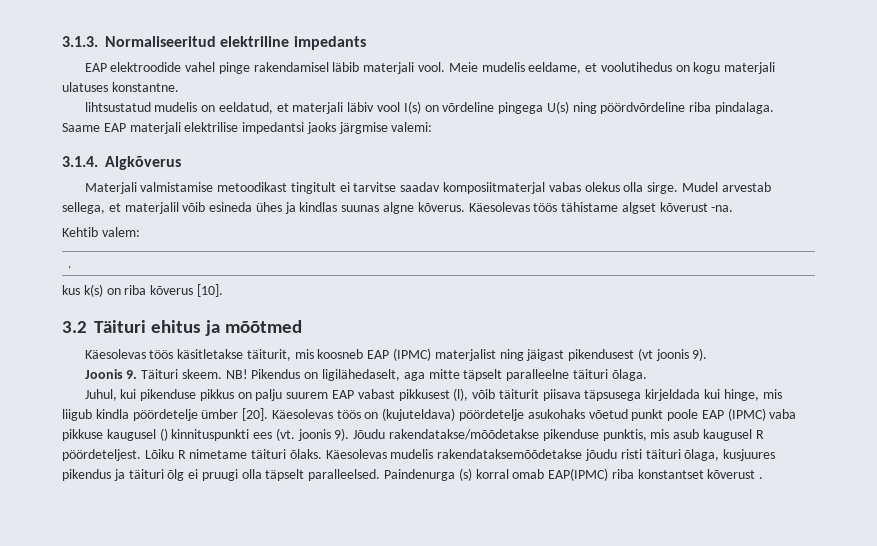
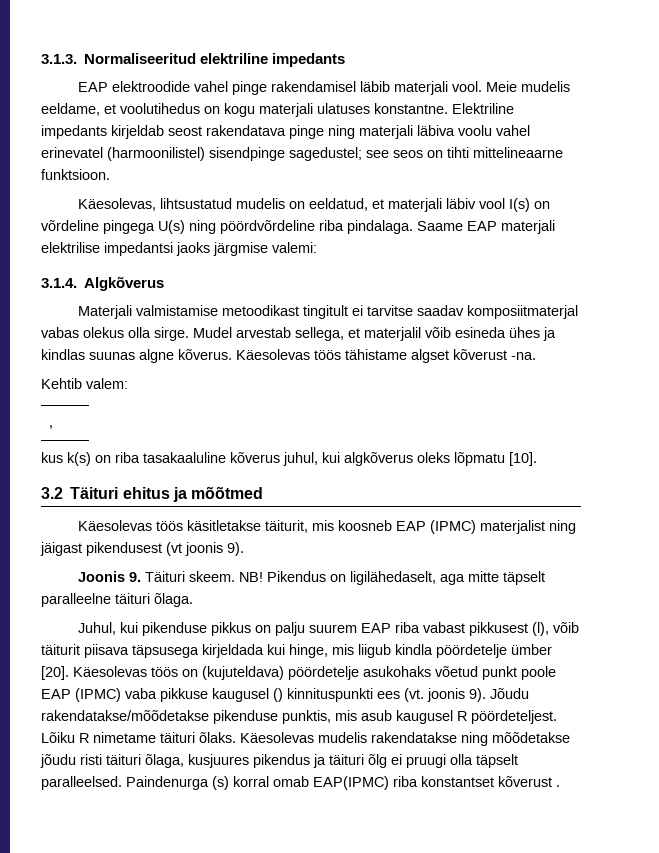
(179, 87) // -> [452,103,514,114] [41,125,530,139] [41,147,563,161] [41,169,110,180] [77,198,156,211] Elektriline impedants kirjeldab seost rakendatava pinge ning materjali läbiva voolu vahel erinevatel (harmoonilistel) sisendpinge sagedustel; see seos on tihti mittelineaarne funktsioon. // Käesolevas,
[150,285,194,295] kõverus -> [143,452,505,466] tasakaaluline kõverus juhul, kui algkõverus oleks lõpmatu
(354, 394) none -> [394,622,420,633] riba
[437,449,583,459] rakendataksemõõdetakse -> [371,732,570,746] rakendatakse ning mõõdetakse

